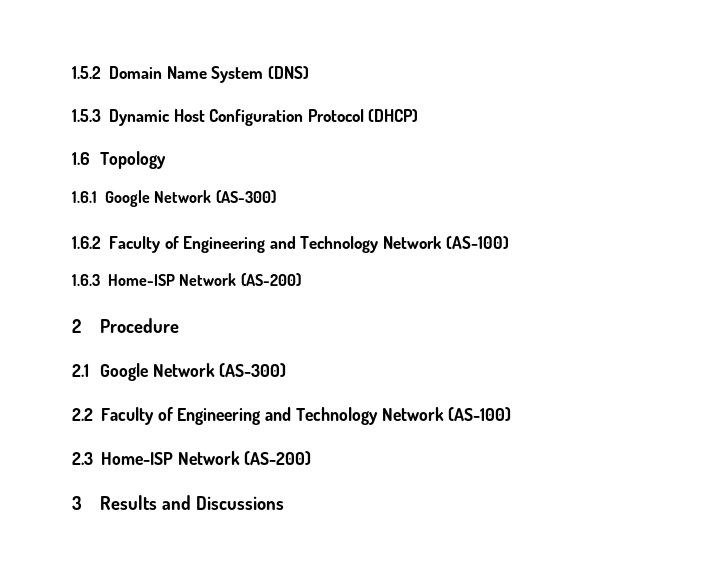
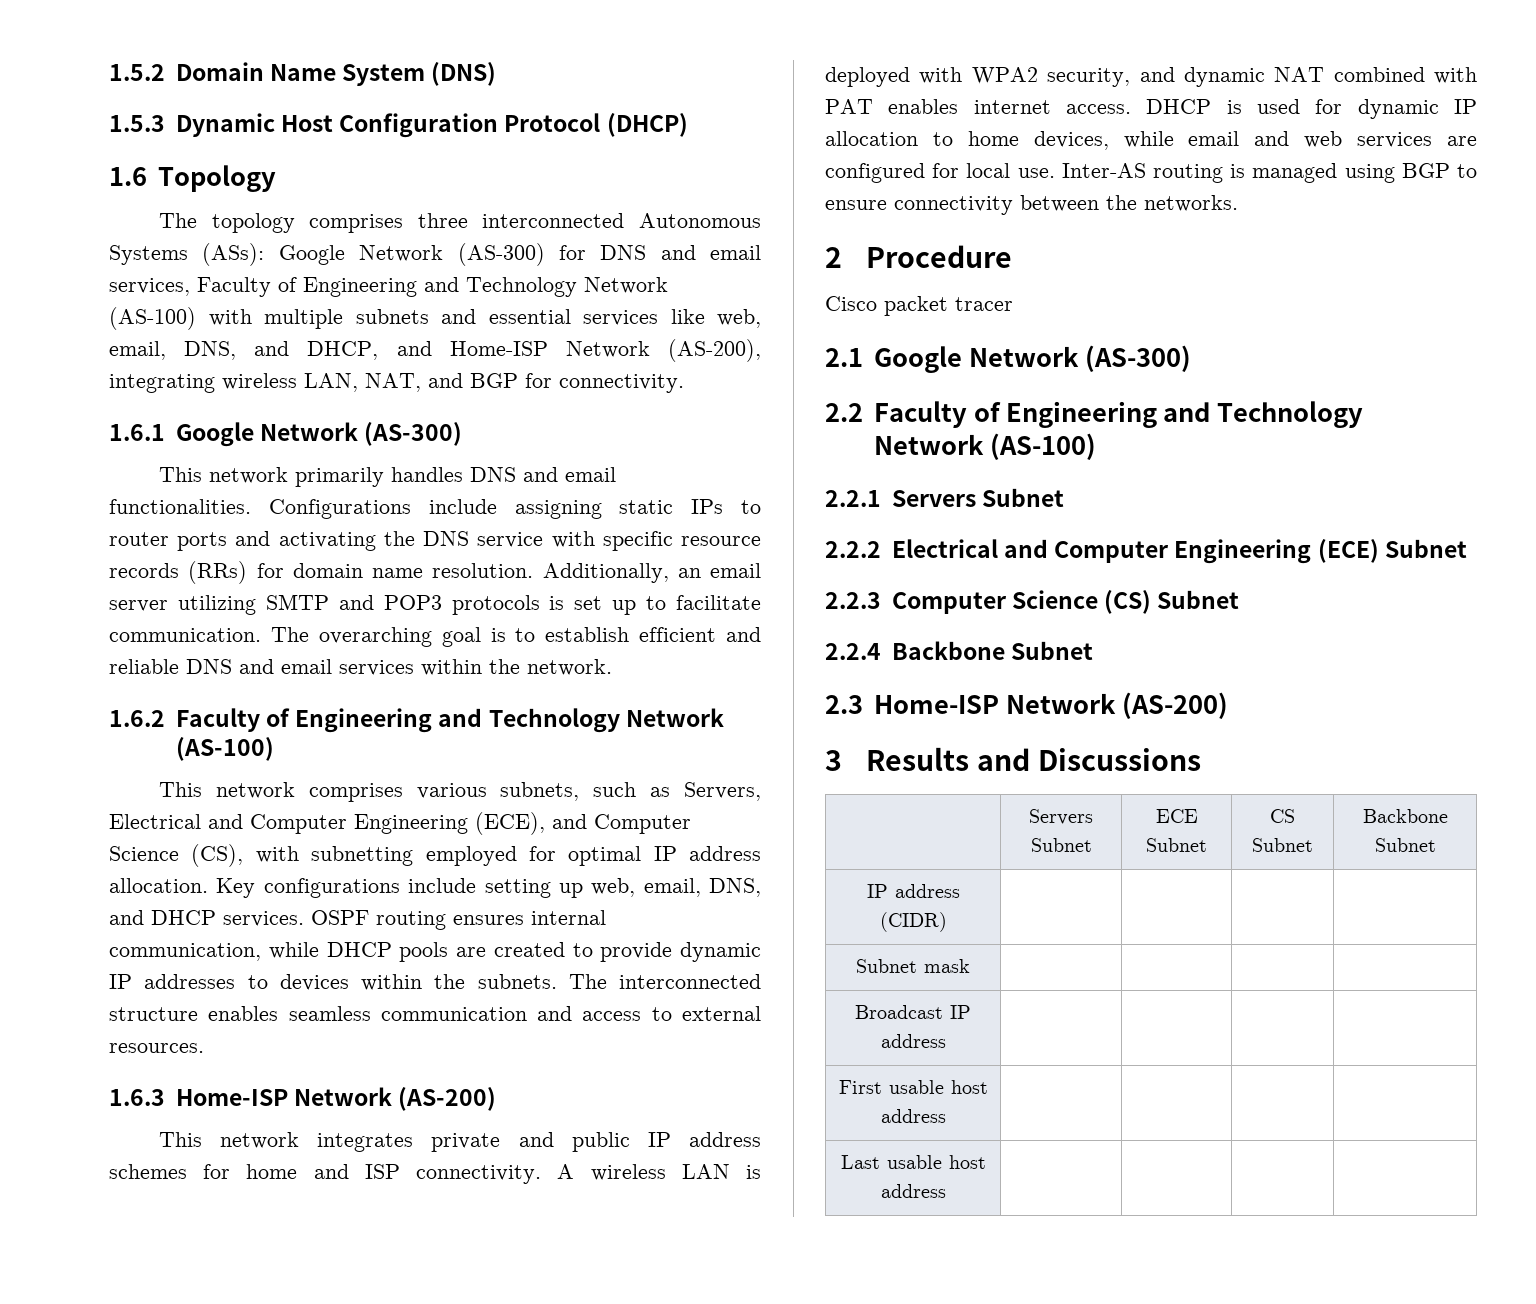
[72,190,276,207] 1.6.1 Google Network (AS-300) -> [159,213,761,233] [109,243,761,266] [109,277,668,297] [109,307,761,330] [109,339,761,362] [109,373,684,393] [109,422,463,447] [159,467,617,487] [109,499,761,519] [109,531,761,551] [109,561,761,584] [109,594,761,615] [109,627,761,647] [109,659,612,676] The topology comprises three interconnected Autonomous Systems (ASs): Google Network (AS-300) for DNS and email services, Faculty of Engineering and Technology Network (AS-100) with multiple subnets and essential services like web, email, DNS, and DHCP, and Home-ISP Network (AS-200), integrating wireless LAN, NAT, and BGP for connectivity. // 1.6.1 Google Network (AS-300) // This network primarily handles DNS and email functionalities. Configurations include assigning static IPs to router ports and activating the DNS service with specific resource records (RRs) for domain name resolution. Additionally, an email server utilizing SMTP and POP3 protocols is set up to facilitate communication. The overarching goal is to establish efficient and reliable DNS and email services within the network.
[72,273,301,286] 1.6.3 Home-ISP Network (AS-200) -> [159,782,761,802] [109,812,691,835] [109,844,761,867] [109,878,761,898] [109,910,606,930] [109,942,761,962] [109,974,761,991] [109,1006,761,1021] [109,1043,204,1053] [109,1087,497,1111] [159,1132,761,1152] [109,1164,761,1184] [825,67,1477,87] [825,99,1477,119] [825,131,1477,150] [825,163,1477,183] [825,195,1238,215] This network comprises various subnets, such as Servers, Electrical and Computer Engineering (ECE), and Computer Science (CS), with subnetting employed for optimal IP address allocation. Key configurations include setting up web, email, DNS, and DHCP services. OSPF routing ensures internal communication, while DHCP pools are created to provide dynamic IP addresses to devices within the subnets. The interconnected structure enables seamless communication and access to external resources. // 1.6.3 Home-ISP Network (AS-200) // This network integrates private and public IP address schemes for home and ISP connectivity. A wireless LAN is deployed with WPA2 security, and dynamic NAT combined with PAT enables internet access. DHCP is used for dynamic IP allocation to home devices, while email and web services are configured for local use. Inter-AS routing is managed using BGP to ensure connectivity between the networks.
(180, 325) none -> [825,296,1013,316] // Cisco packet tracer
(512, 414) none -> [825,488,1064,507] [825,539,1467,564] [825,590,1240,614] [825,641,1093,660] // 2.2.1 Servers Subnet // 2.2.2 Electrical and Computer Engineering (ECE) Subnet // 2.2.3 Computer Science (CS) Subnet // 2.2.4 Backbone Subnet
(285, 503) none -> [1029,809,1093,825] [1030,838,1092,852] [1155,809,1198,823] [1146,838,1207,852] [1270,809,1295,823] [1252,838,1313,852] [1362,809,1448,823] [1374,838,1436,852] [866,884,960,898] [879,912,947,932] [856,959,970,973] [855,1005,971,1019] [880,1034,946,1048] [838,1080,988,1094] [880,1109,946,1123] [840,1155,986,1169] [880,1184,946,1198] // | Servers Subnet | ECE Subnet | CS Subnet | Backbone Subnet // IP address (CIDR) | | | | // Subnet mask | | | | // Broadcast IP address | | | | // First usable host address | | | | // Last usable host address | | | |

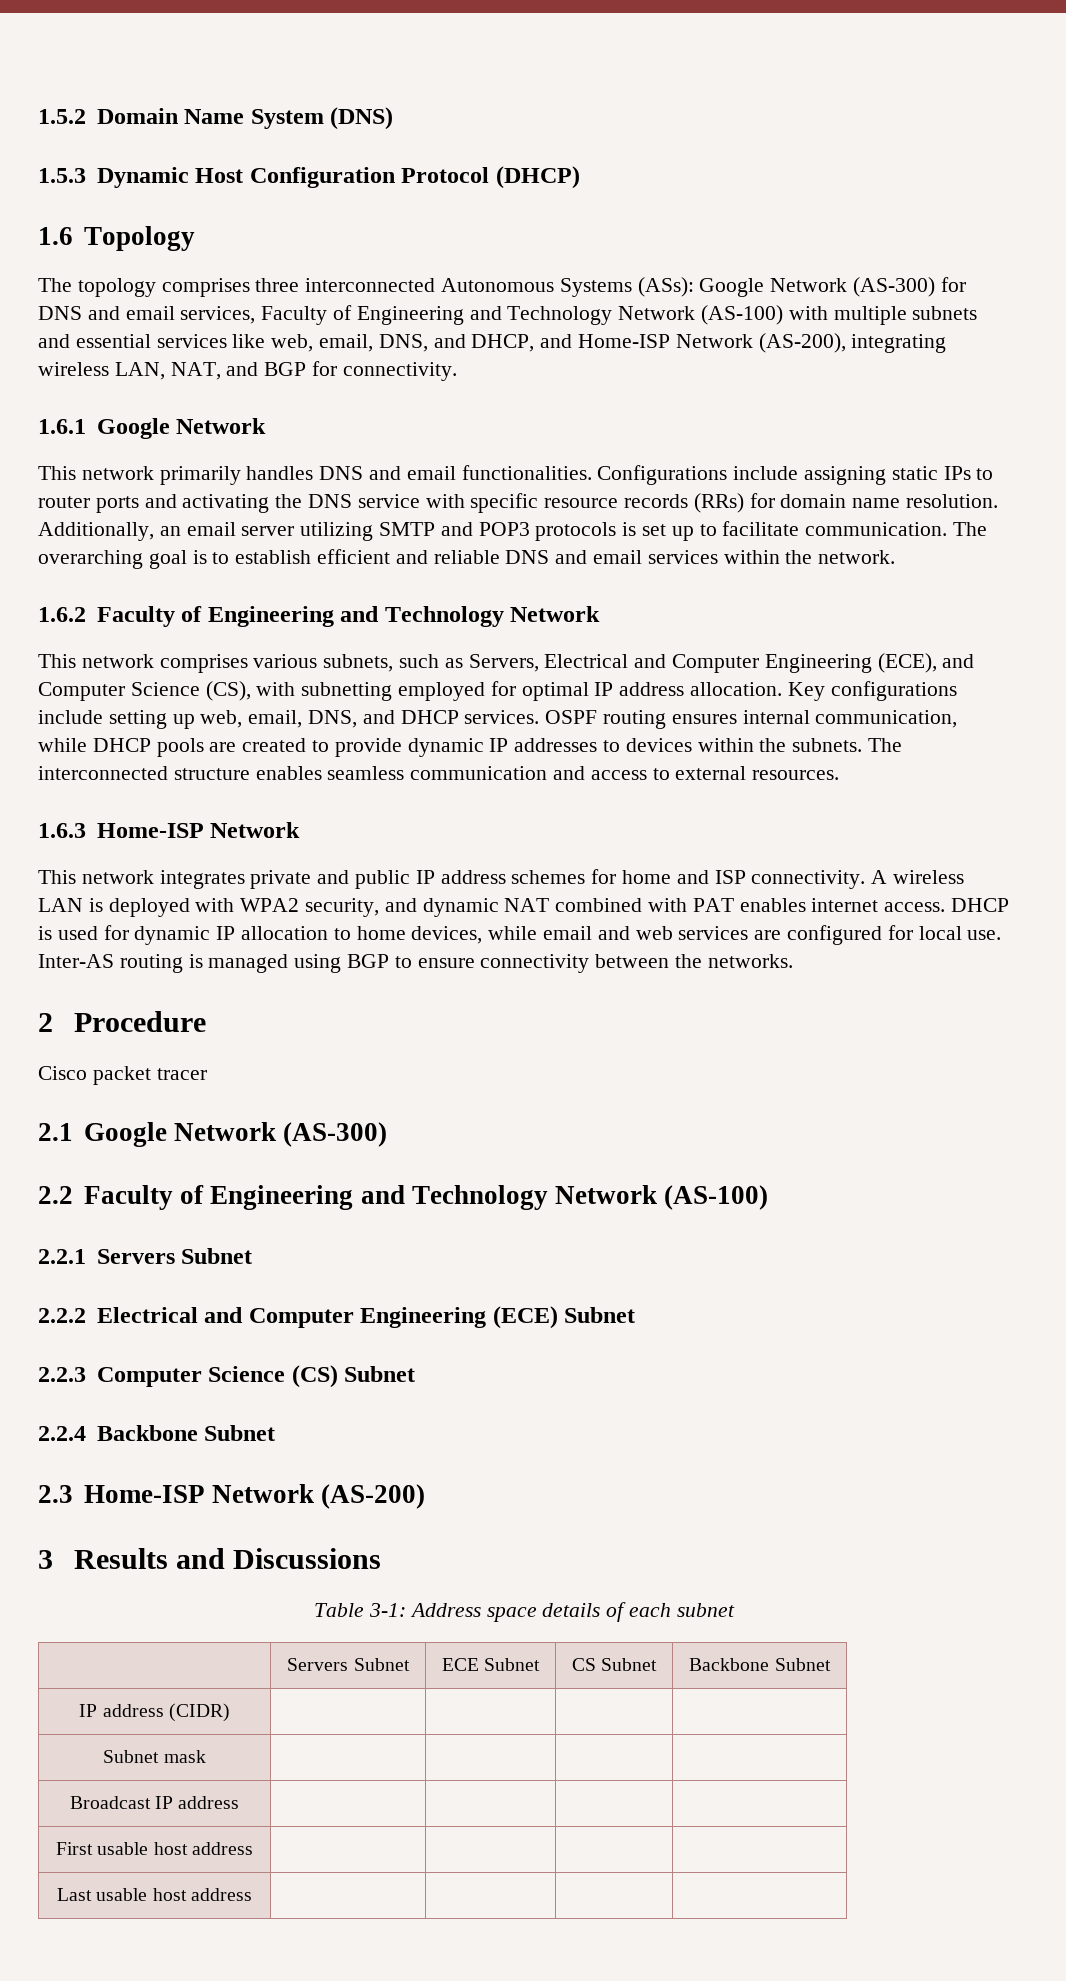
[364,422,463,446] (AS-300) -> (267, 426) none
[175,737,274,761] (AS-100) -> (601, 614) none
[398,1087,497,1111] (AS-200) -> (301, 830) none
(1201, 759) none -> [314,1602,735,1622] // Table 3-1: Address space details of each subnet

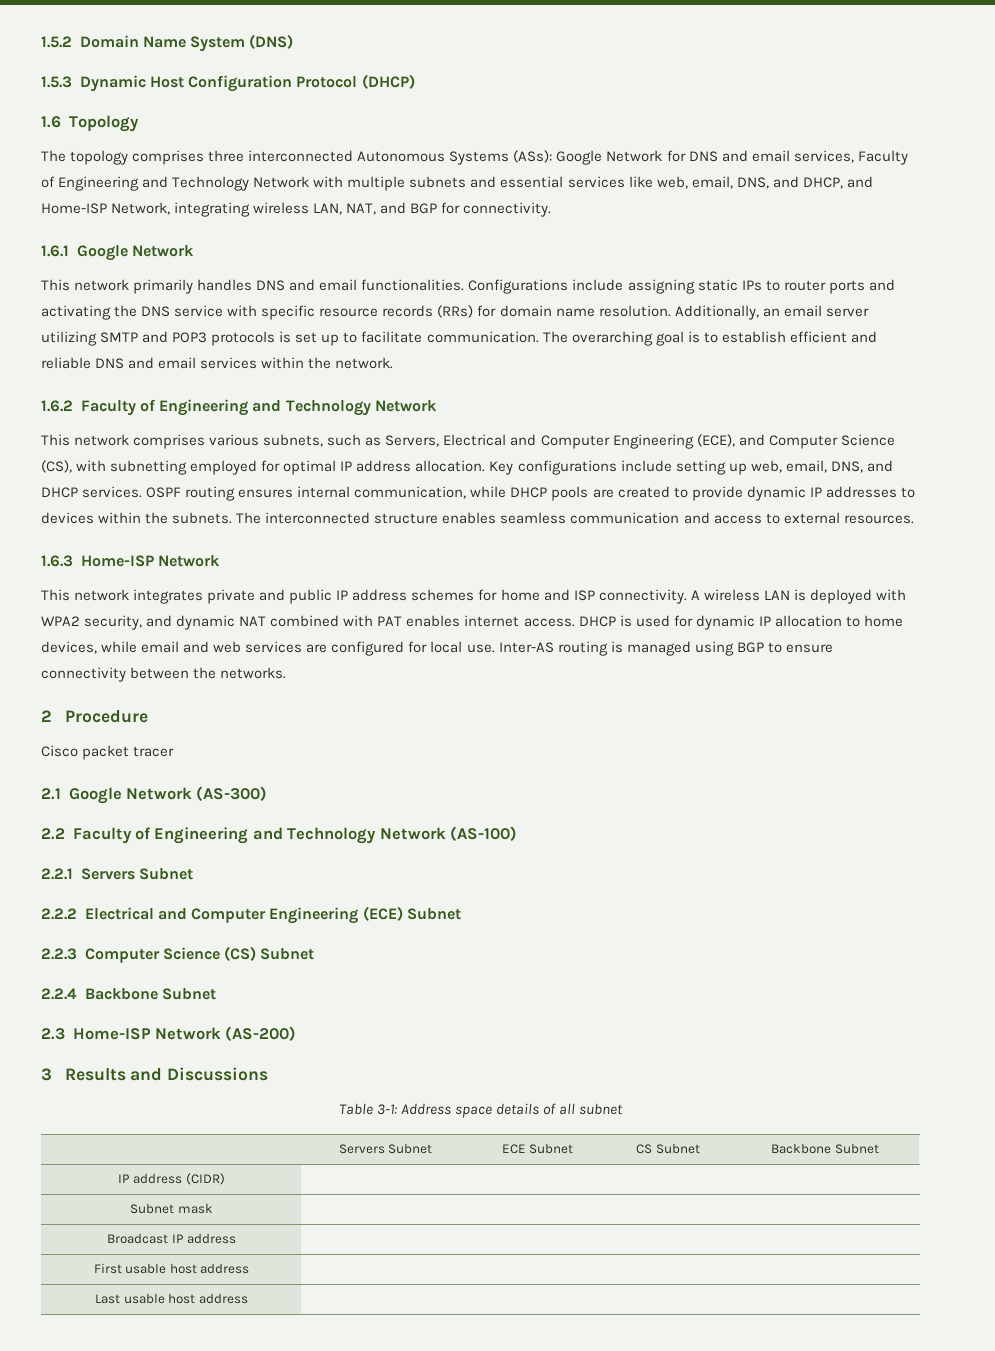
[853,277,936,297] (AS-300) -> (663, 156) none
[701,305,784,325] (AS-100) -> (310, 182) none
[675,333,846,353] Network (AS-200), -> [111,202,171,215] Network,
[629,1603,672,1617] each -> [559,1103,576,1115] all

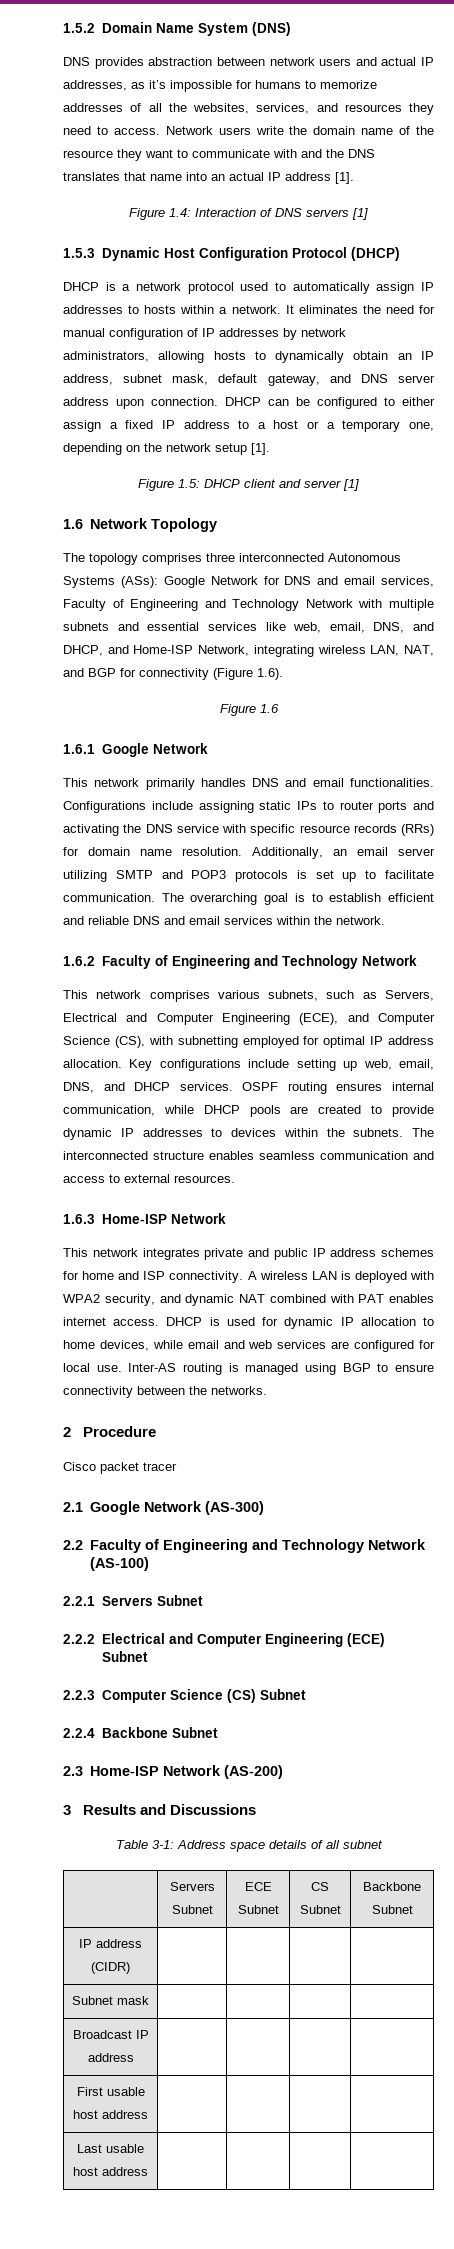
(294, 41) none -> [63,57,434,69] [63,80,377,92] [63,103,434,115] [63,126,434,135] [63,149,375,161] [63,172,354,184] [129,208,368,220] // DNS provides abstraction between network users and actual IP addresses, as it’s impossible for humans to memorize addresses of all the websites, services, and resources they need to access. Network users write the domain name of the resource they want to communicate with and the DNS translates that name into an actual IP address [1]. // Figure 1.4: Interaction of DNS servers [1]
[41,116,61,128] // 1.6 -> [63,282,434,294] [63,305,435,314] [63,328,346,340] [63,351,434,363] [63,374,436,386] [63,397,435,409] [63,420,434,432] [63,443,270,455] [138,479,359,491] [63,518,148,529] // DHCP is a network protocol used to automatically assign IP addresses to hosts within a network. It eliminates the need for manual configuration of IP addresses by network administrators, allowing hosts to dynamically obtain an IP address, subnet mask, default gateway, and DNS server address upon connection. DHCP can be configured to either assign a fixed IP address to a host or a temporary one, depending on the network setup [1]. // Figure 1.5: DHCP client and server [1] // 1.6 Network
[463,202,552,217] connectivity. -> [139,668,283,680] [219,704,279,716] connectivity (Figure 1.6). // Figure 1.6

